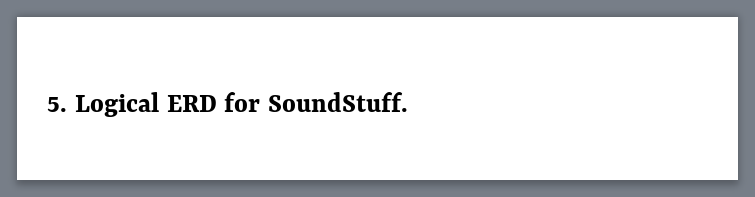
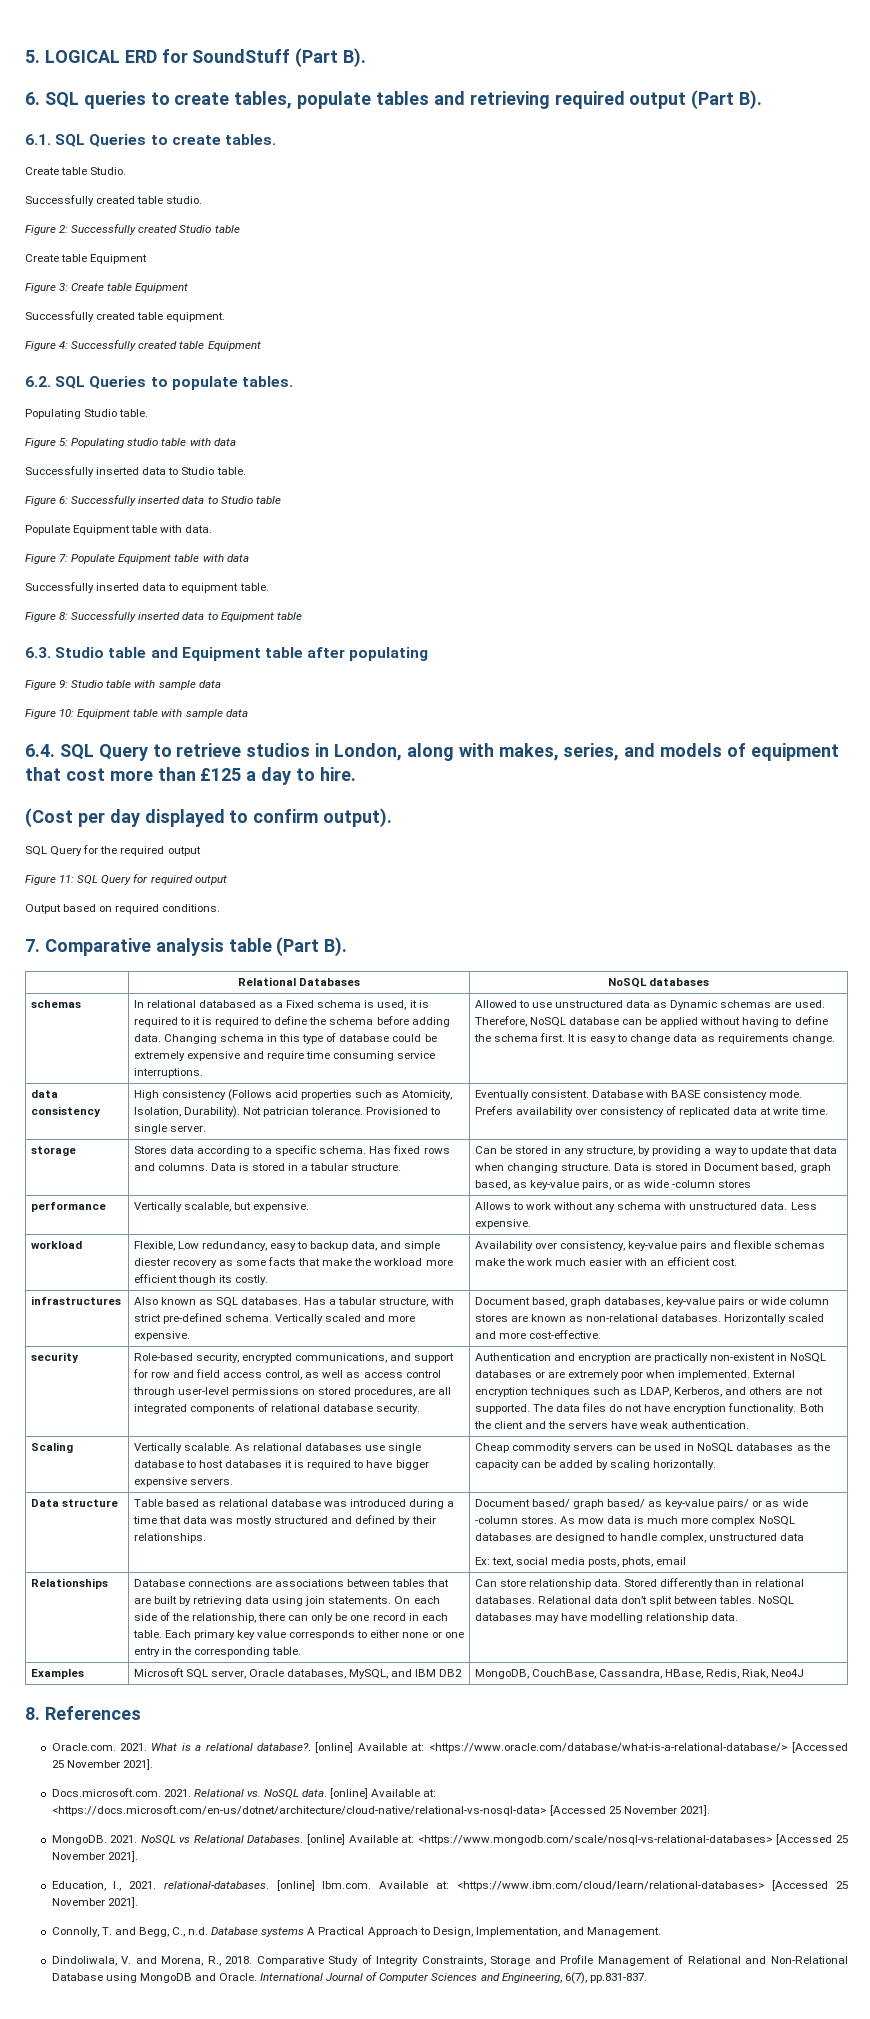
[74,92,159,117] Logical -> [44,50,120,63] LOGICAL
[268,92,409,112] SoundStuff. -> [192,48,367,68] [25,90,763,110] [25,134,276,147] [25,167,127,175] [25,195,203,206] [25,224,240,235] [25,254,148,264] [25,283,189,293] [25,311,226,322] [25,340,261,351] [25,376,293,390] [25,409,149,419] [25,438,236,448] [25,466,246,477] [25,495,281,506] [25,525,213,535] [25,554,249,564] [25,582,269,593] [25,611,302,622] [25,647,429,661] [25,680,221,690] [25,709,248,719] [25,743,839,761] [25,767,356,785] [25,808,393,828] [25,845,201,856] [25,874,227,885] [25,904,221,914] [25,937,348,957] [237,977,361,986] [607,978,710,988] [30,1000,81,1008] [133,1000,429,1010] [133,1016,450,1027] [133,1033,437,1044] [133,1051,436,1061] [133,1068,203,1078] [474,1000,825,1010] [474,1016,828,1027] [473,1033,835,1044] [30,1090,58,1098] [30,1106,101,1117] [133,1089,453,1101] [133,1106,441,1118] [133,1124,206,1134] [474,1090,803,1100] [474,1106,828,1117] [30,1146,76,1156] [133,1145,450,1156] [133,1163,402,1171] [474,1146,837,1156] [474,1163,831,1173] [474,1180,752,1190] [30,1202,106,1212] [133,1202,309,1212] [474,1202,817,1212] [474,1219,531,1229] [30,1241,82,1249] [133,1241,441,1251] [133,1257,453,1268] [133,1274,268,1285] [474,1240,826,1251] [474,1257,738,1266] [30,1296,121,1305] [133,1297,454,1307] [133,1313,416,1324] [133,1331,190,1341] [474,1297,830,1307] [474,1314,825,1324] [474,1330,601,1339] [30,1352,79,1363] [133,1353,455,1363] [132,1369,441,1380] [132,1387,452,1397] [133,1403,421,1414] [474,1353,827,1363] [474,1370,796,1380] [474,1387,823,1397] [474,1403,824,1414] [473,1421,750,1429] [30,1442,73,1453] [133,1443,422,1453] [133,1460,429,1470] [133,1477,233,1487] [474,1443,830,1453] [474,1460,717,1470] [30,1499,118,1507] [133,1499,455,1509] [132,1515,436,1526] [133,1533,206,1543] [474,1499,808,1509] [474,1516,795,1526] [474,1533,805,1543] [474,1557,687,1567] [30,1578,108,1589] [133,1579,450,1587] [133,1596,440,1606] [133,1612,448,1623] [132,1630,464,1640] [133,1647,301,1657] [474,1578,805,1589] [474,1596,795,1606] [474,1613,739,1623] [30,1669,84,1679] [133,1668,463,1679] [474,1669,805,1679] [25,1706,141,1720] [51,1742,848,1753] [51,1759,153,1770] [51,1788,437,1799] [51,1805,710,1816] [51,1834,848,1845] [51,1851,138,1862] [51,1880,848,1891] [51,1897,138,1908] [51,1927,662,1937] [51,1955,848,1966] [51,1972,647,1984] SoundStuff (Part B). // 6. SQL queries to create tables, populate tables and retrieving required output (Part B). // 6.1. SQL Queries to create tables. // Create table Studio. // Successfully created table studio. // Figure 2: Successfully created Studio table // Create table Equipment // Figure 3: Create table Equipment // Successfully created table equipment. // Figure 4: Successfully created table Equipment // 6.2. SQL Queries to populate tables. // Populating Studio table. // Figure 5: Populating studio table with data // Successfully inserted data to Studio table. // Figure 6: Successfully inserted data to Studio table // Populate Equipment table with data. // Figure 7: Populate Equipment table with data // Successfully inserted data to equipment table. // Figure 8: Successfully inserted data to Equipment table // 6.3. Studio table and Equipment table after populating // Figure 9: Studio table with sample data // Figure 10: Equipment table with sample data // 6.4. SQL Query to retrieve studios in London, along with makes, series, and models of equipment that cost more than £125 a day to hire. // (Cost per day displayed to confirm output). // SQL Query for the required output // Figure 11: SQL Query for required output // Output based on required conditions. // 7. Comparative analysis table (Part B). // | Relational Databases | NoSQL databases // schemas | In relational databased as a Fixed schema is used, it is required to it is required to define the schema before adding data. Changing schema in this type of database could be extremely expensive and require time consuming service interruptions. | Allowed to use unstructured data as Dynamic schemas are used. Therefore, NoSQL database can be applied without having to define the schema first. It is easy to change data as requirements change. // data consistency | High consistency (Follows acid properties such as Atomicity, Isolation, Durability). Not patrician tolerance. Provisioned to single server. | Eventually consistent. Database with BASE consistency mode. Prefers availability over consistency of replicated data at write time. // storage | Stores data according to a specific schema. Has fixed rows and columns. Data is stored in a tabular structure. | Can be stored in any structure, by providing a way to update that data when changing structure. Data is stored in Document based, graph based, as key-value pairs, or as wide -column stores // performance | Vertically scalable, but expensive. | Allows to work without any schema with unstructured data. Less expensive. // workload | Flexible, Low redundancy, easy to backup data, and simple diester recovery as some facts that make the workload more efficient though its costly. | Availability over consistency, key-value pairs and flexible schemas make the work much easier with an efficient cost. // infrastructures | Also known as SQL databases. Has a tabular structure, with strict pre-defined schema. Vertically scaled and more expensive. | Document based, graph databases, key-value pairs or wide column stores are known as non-relational databases. Horizontally scaled and more cost-effective. // security | Role-based security, encrypted communications, and support for row and field access control, as well as access control through user-level permissions on stored procedures, are all integrated components of relational database security. | Authentication and encryption are practically non-existent in NoSQL databases or are extremely poor when implemented. External encryption techniques such as LDAP, Kerberos, and others are not supported. The data files do not have encryption functionality. Both the client and the servers have weak authentication. // Scaling | Vertically scalable. As relational databases use single database to host databases it is required to have bigger expensive servers. | Cheap commodity servers can be used in NoSQL databases as the capacity can be added by scaling horizontally. // Data structure | Table based as relational database was introduced during a time that data was mostly structured and defined by their relationships. | Document based/ graph based/ as key-value pairs/ or as wide -column stores. As mow data is much more complex NoSQL databases are designed to handle complex, unstructured data // Ex: text, social media posts, phots, email // Relationships | Database connections are associations between tables that are built by retrieving data using join statements. On each side of the relationship, there can only be one record in each table. Each primary key value corresponds to either none or one entry in the corresponding table. | Can store relationship data. Stored differently than in relational databases. Relational data don’t split between tables. NoSQL databases may have modelling relationship data. // Examples | Microsoft SQL server, Oracle databases, MySQL, and IBM DB2 | MongoDB, CouchBase, Cassandra, HBase, Redis, Riak, Neo4J // 8. References // Oracle.com. 2021. What is a relational database?. [online] Available at: <https://www.oracle.com/database/what-is-a-relational-database/> [Accessed 25 November 2021]. // Docs.microsoft.com. 2021. Relational vs. NoSQL data. [online] Available at: <https://docs.microsoft.com/en-us/dotnet/architecture/cloud-native/relational-vs-nosql-data> [Accessed 25 November 2021]. // MongoDB. 2021. NoSQL vs Relational Databases. [online] Available at: <https://www.mongodb.com/scale/nosql-vs-relational-databases> [Accessed 25 November 2021]. // Education, I., 2021. relational-databases. [online] Ibm.com. Available at: <https://www.ibm.com/cloud/learn/relational-databases> [Accessed 25 November 2021]. // Connolly, T. and Begg, C., n.d. Database systems A Practical Approach to Design, Implementation, and Management. // Dindoliwala, V. and Morena, R., 2018. Comparative Study of Integrity Constraints, Storage and Profile Management of Relational and Non-Relational Database using MongoDB and Oracle. International Journal of Computer Sciences and Engineering, 6(7), pp.831-837.

